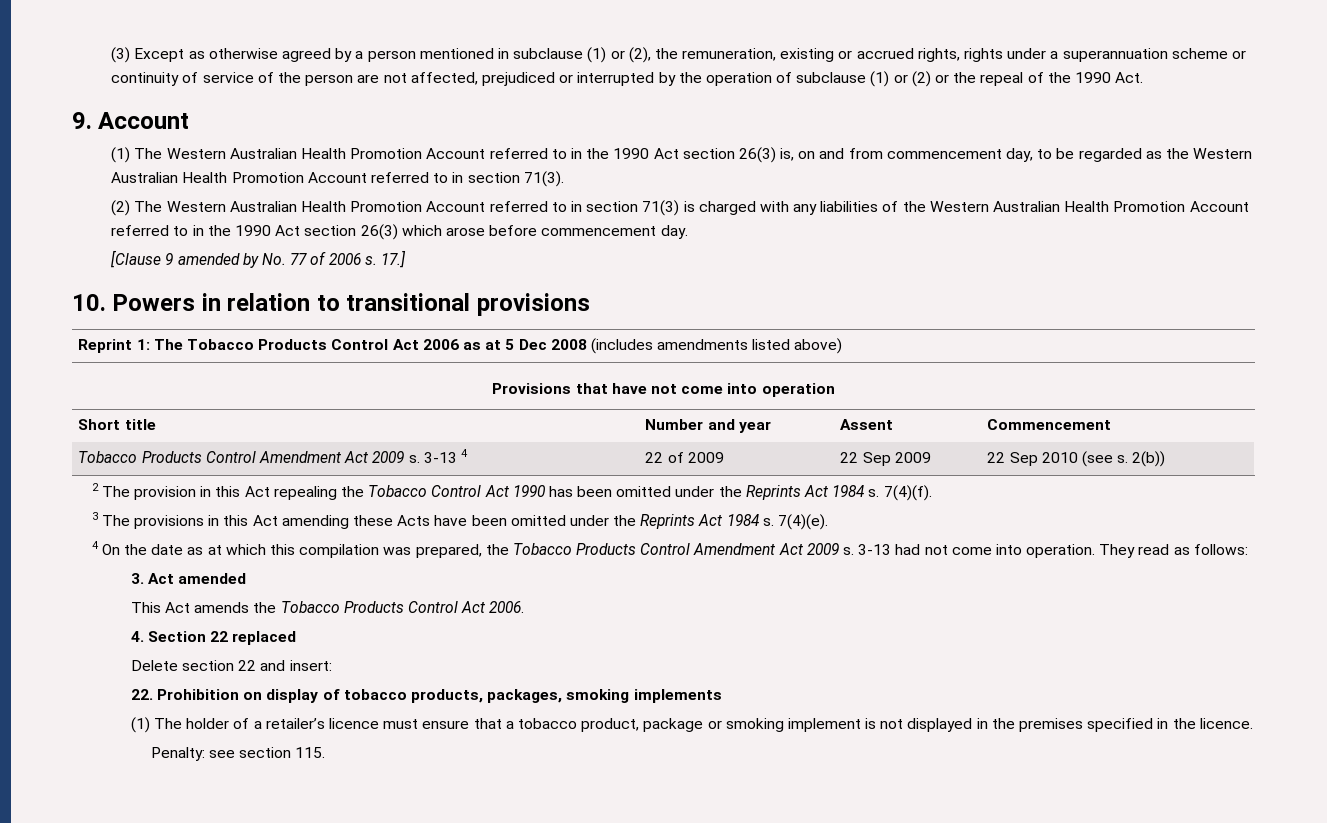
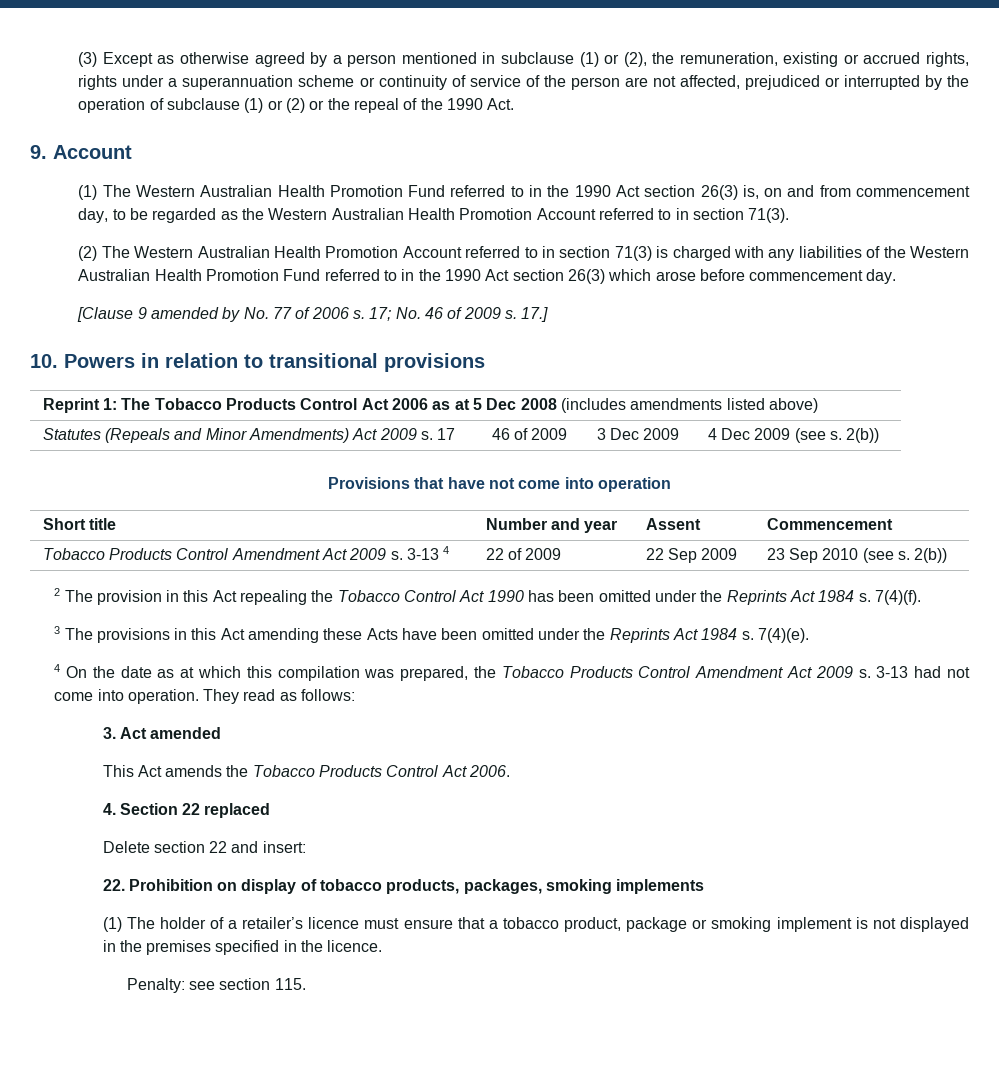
[426,148,486,159] Account -> [408,185,446,197] Fund
[1189,201,1249,212] Account -> [283,269,321,281] Fund
(377, 260) none -> [369,307,517,321] 17; No. 46 of 2009 s.
(843, 346) none -> [42,428,456,443] [491,428,568,440] [596,428,680,440] [707,428,880,443] // Statutes (Repeals and Minor Amendments) Act 2009 s. 17 | 46 of 2009 | 3 Dec 2009 | 4 Dec 2009 (see s. 2(b))
[987,452,1006,463] 22 -> [766,548,785,560] 23

